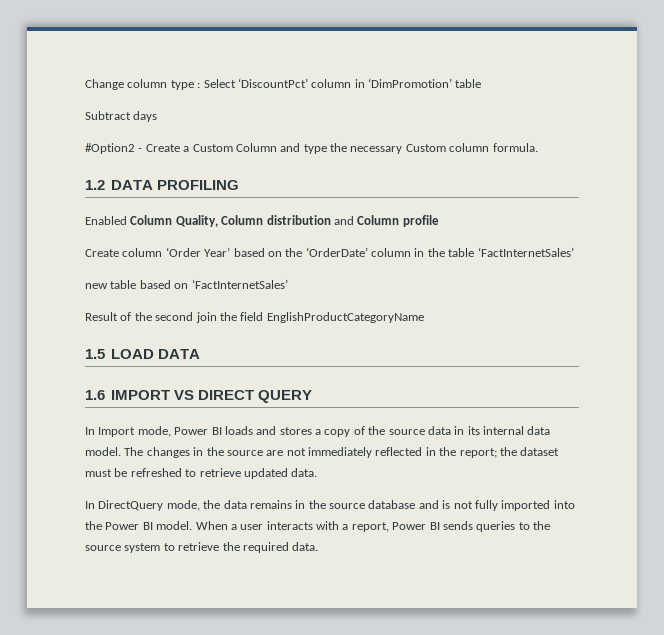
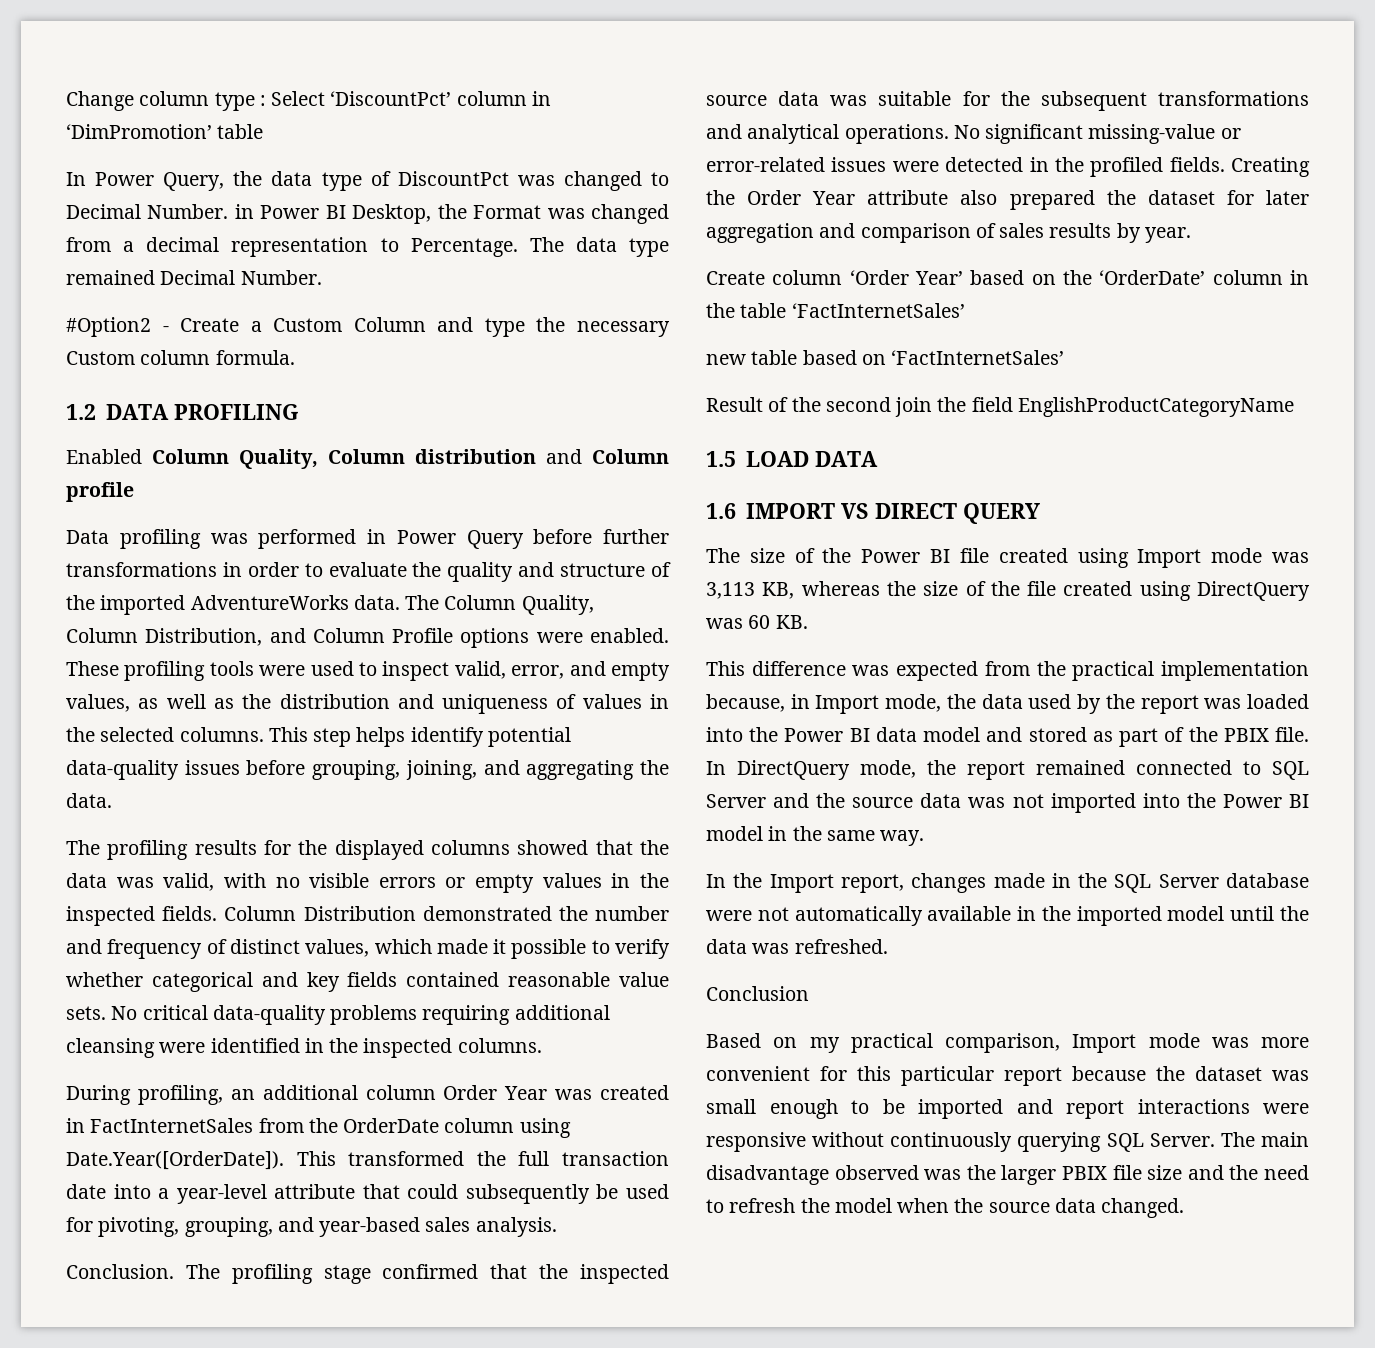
[85,111,158,122] Subtract days -> [66,171,670,191] [66,204,670,224] [66,237,669,257] [66,270,322,285] In Power Query, the data type of DiscountPct was changed to Decimal Number. in Power BI Desktop, the Format was changed from a decimal representation to Percentage. The data type remained Decimal Number.
(439, 221) none -> [66,529,669,549] [66,562,672,582] [66,595,594,615] [66,628,669,648] [66,661,670,681] [66,694,669,714] [66,727,571,747] [66,760,669,780] [66,793,112,808] [66,840,669,860] [66,873,669,893] [66,906,669,926] [66,939,670,959] [66,972,669,992] [66,1005,610,1025] [66,1038,542,1058] [66,1085,669,1105] [66,1118,571,1138] [66,1151,669,1170] [66,1184,669,1204] [66,1217,557,1237] [66,1264,669,1284] [706,91,1309,111] [706,124,1241,144] [706,157,1310,177] [706,190,1309,210] [706,223,1191,243] // Data profiling was performed in Power Query before further transformations in order to evaluate the quality and structure of the imported AdventureWorks data. The Column Quality, Column Distribution, and Column Profile options were enabled. These profiling tools were used to inspect valid, error, and empty values, as well as the distribution and uniqueness of values in the selected columns. This step helps identify potential data-quality issues before grouping, joining, and aggregating the data. // The profiling results for the displayed columns showed that the data was valid, with no visible errors or empty values in the inspected fields. Column Distribution demonstrated the number and frequency of distinct values, which made it possible to verify whether categorical and key fields contained reasonable value sets. No critical data-quality problems requiring additional cleansing were identified in the inspected columns. // During profiling, an additional column Order Year was created in FactInternetSales from the OrderDate column using Date.Year([OrderDate]). This transformed the full transaction date into a year-level attribute that could subsequently be used for pivoting, grouping, and year-based sales analysis. // Conclusion. The profiling stage confirmed that the inspected source data was suitable for the subsequent transformations and analytical operations. No significant missing-value or error-related issues were detected in the profiled fields. Creating the Order Year attribute also prepared the dataset for later aggregation and comparison of sales results by year.
[85,426,551,437] [85,447,560,458] [85,468,318,479] [85,500,498,511] In Import mode, Power BI loads and stores a copy of the source data in its internal data model. The changes in the source are not immediately reflected in the report; the dataset must be refreshed to retrieve updated data. // In DirectQuery mode, the data remains in the source database and is not fully -> [706,548,1309,568] [706,581,1310,601] [706,615,808,629] [706,661,1309,681] [706,694,1309,714] [706,727,1309,747] [706,760,1309,780] [706,793,1044,808] The size of the Power BI file created using Import mode was 3,113 KB, whereas the size of the file created using DirectQuery was 60 KB. // This difference was expected from the practical implementation because, in Import mode, the data used by the report was loaded into the Power BI data model and stored as part of the PBIX file. In DirectQuery mode, the report remained connected to SQL Server and the source data was not
[156,521,550,532] [85,542,319,553] model. When a user interacts with a report, Power BI sends queries to the source system to retrieve the required data. -> [706,826,925,846] [706,873,1309,893] [706,906,1309,926] [706,939,888,954] [706,986,809,1001] [706,1033,1309,1053] [706,1066,1309,1086] [706,1099,1309,1119] [706,1132,1309,1152] [706,1165,1310,1185] [706,1198,1185,1218] model in the same way. // In the Import report, changes made in the SQL Server database were not automatically available in the imported model until the data was refreshed. // Conclusion // Based on my practical comparison, Import mode was more convenient for this particular report because the dataset was small enough to be imported and report interactions were responsive without continuously querying SQL Server. The main disadvantage observed was the larger PBIX file size and the need to refresh the model when the source data changed.

